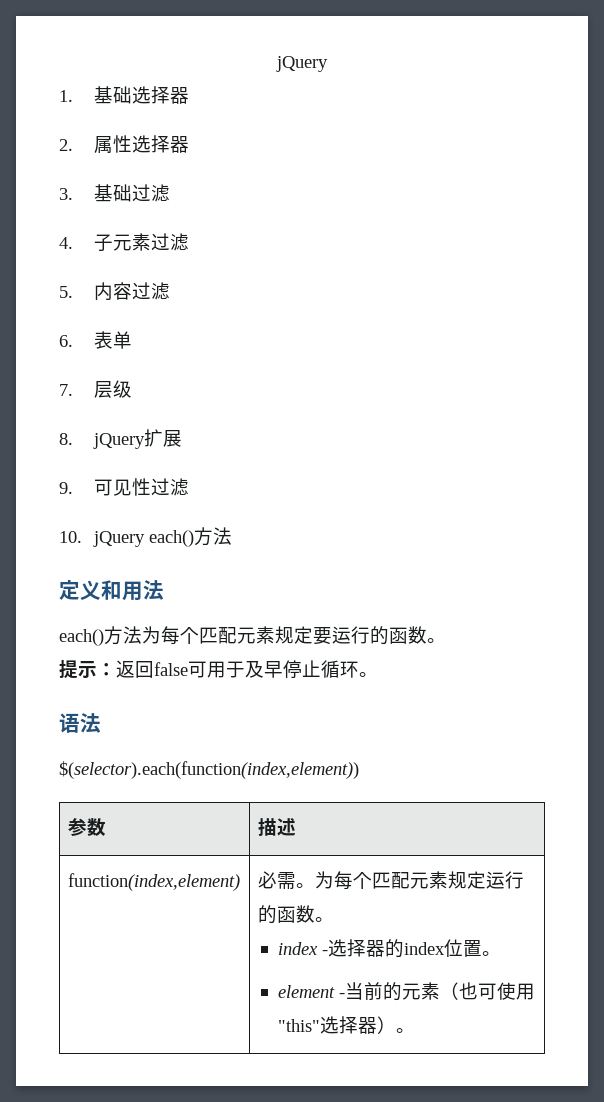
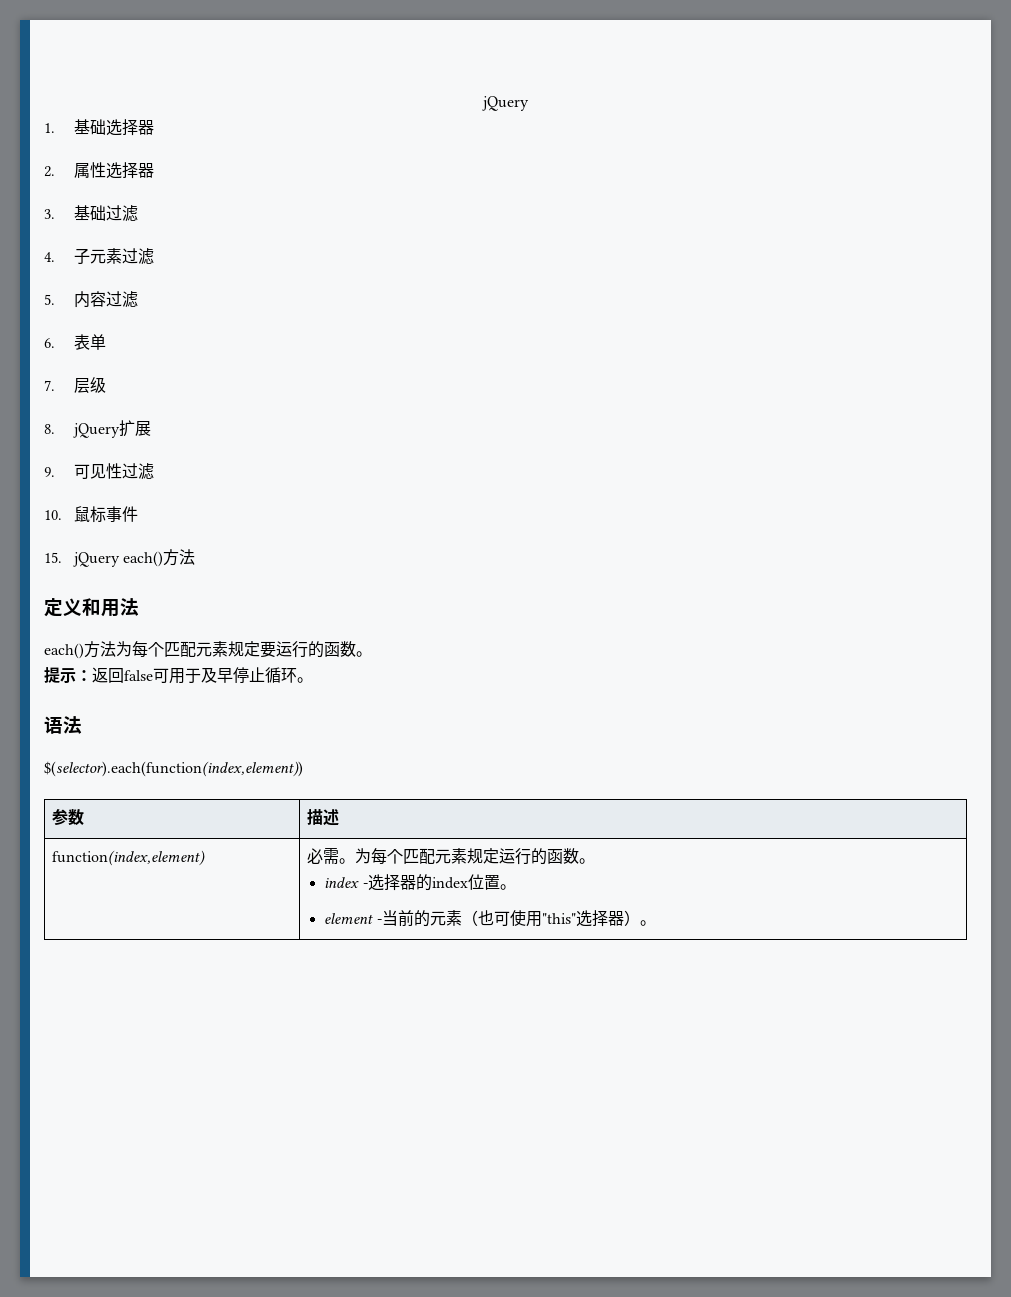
(82, 537) none -> [73,506,138,523] [44,552,62,563] 鼠标事件 // 15.

